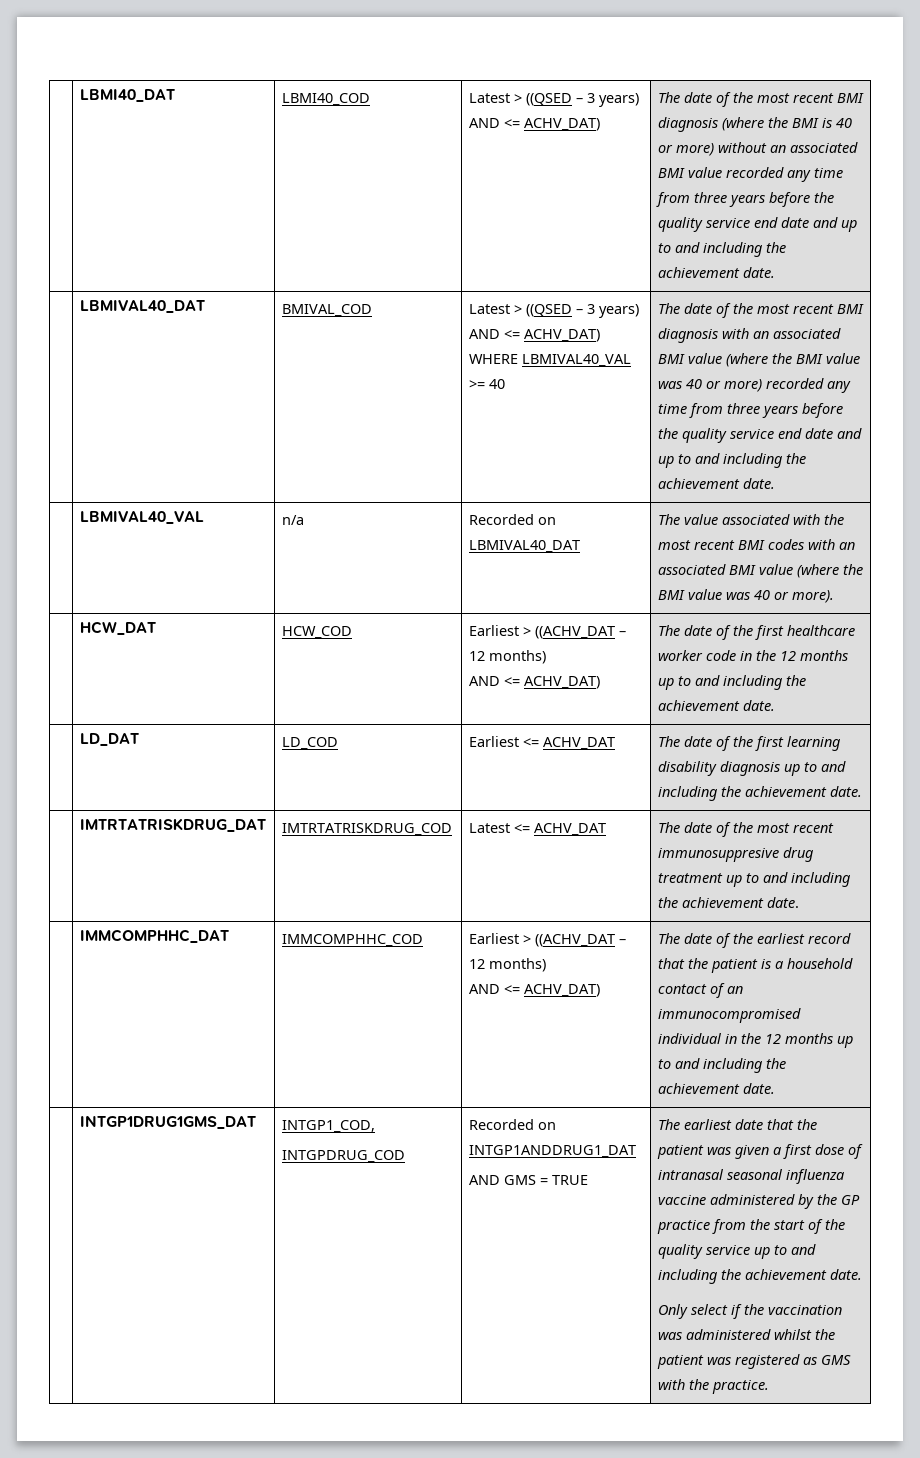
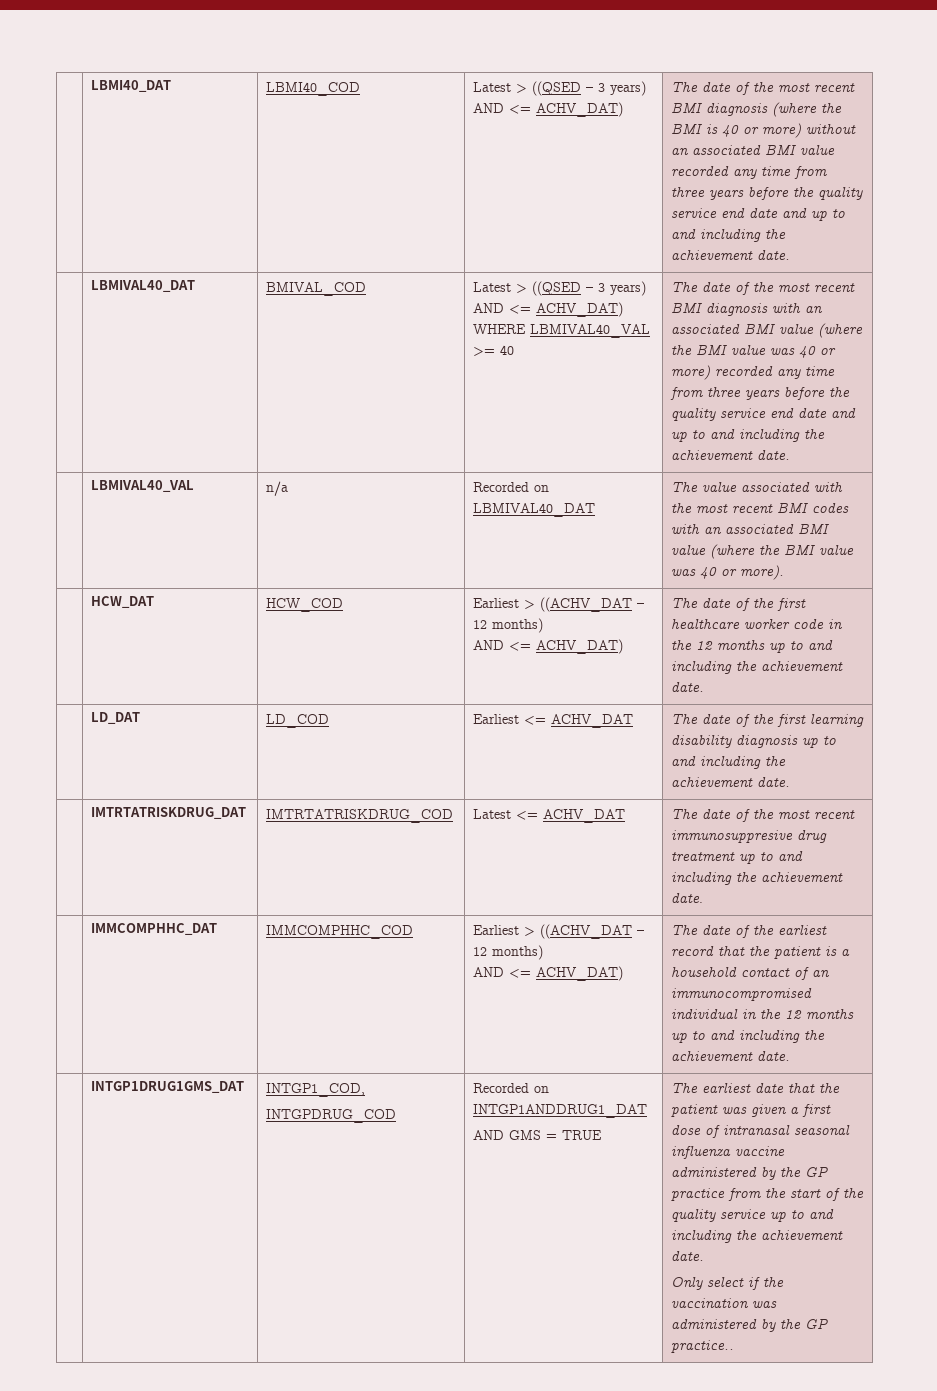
[773,1329,835,1340] [656,1354,851,1369] [657,1379,769,1394] whilst the patient was registered as GMS with the practice. -> [761,1318,829,1332] [671,1340,735,1353] by the GP practice..

